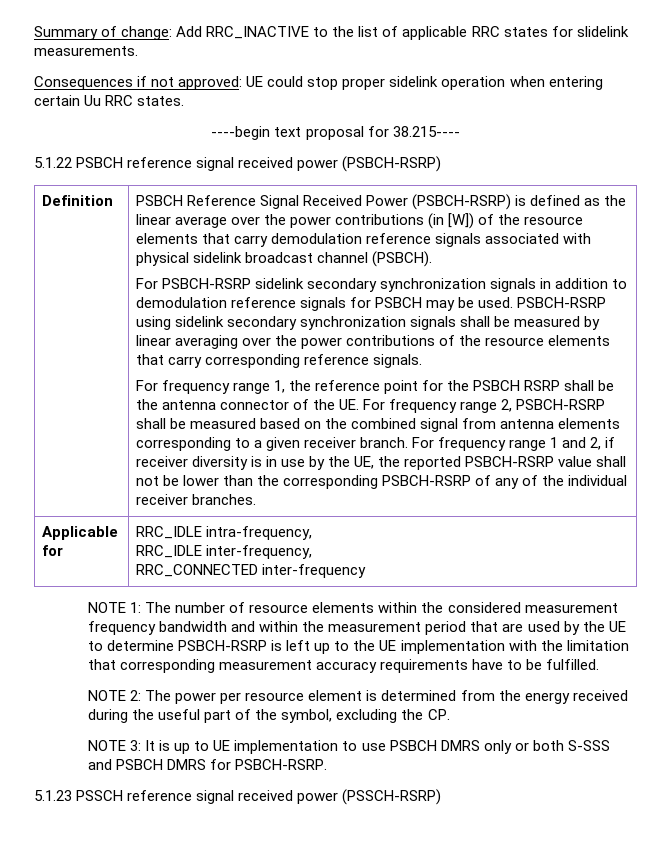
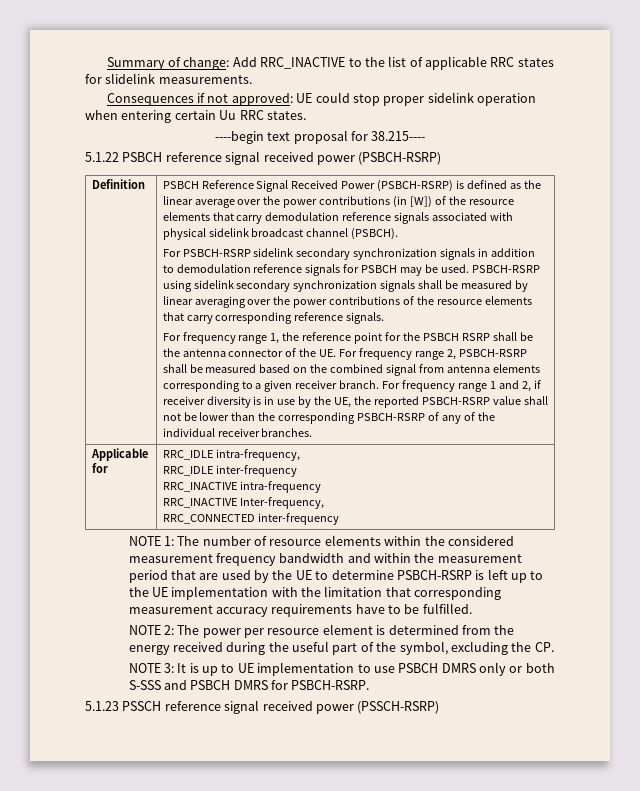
[205,545,312,559] inter-frequency, -> [215,465,297,477] [162,481,321,493] [162,497,324,509] inter-frequency // RRC_INACTIVE intra-frequency // RRC_INACTIVE Inter-frequency,

